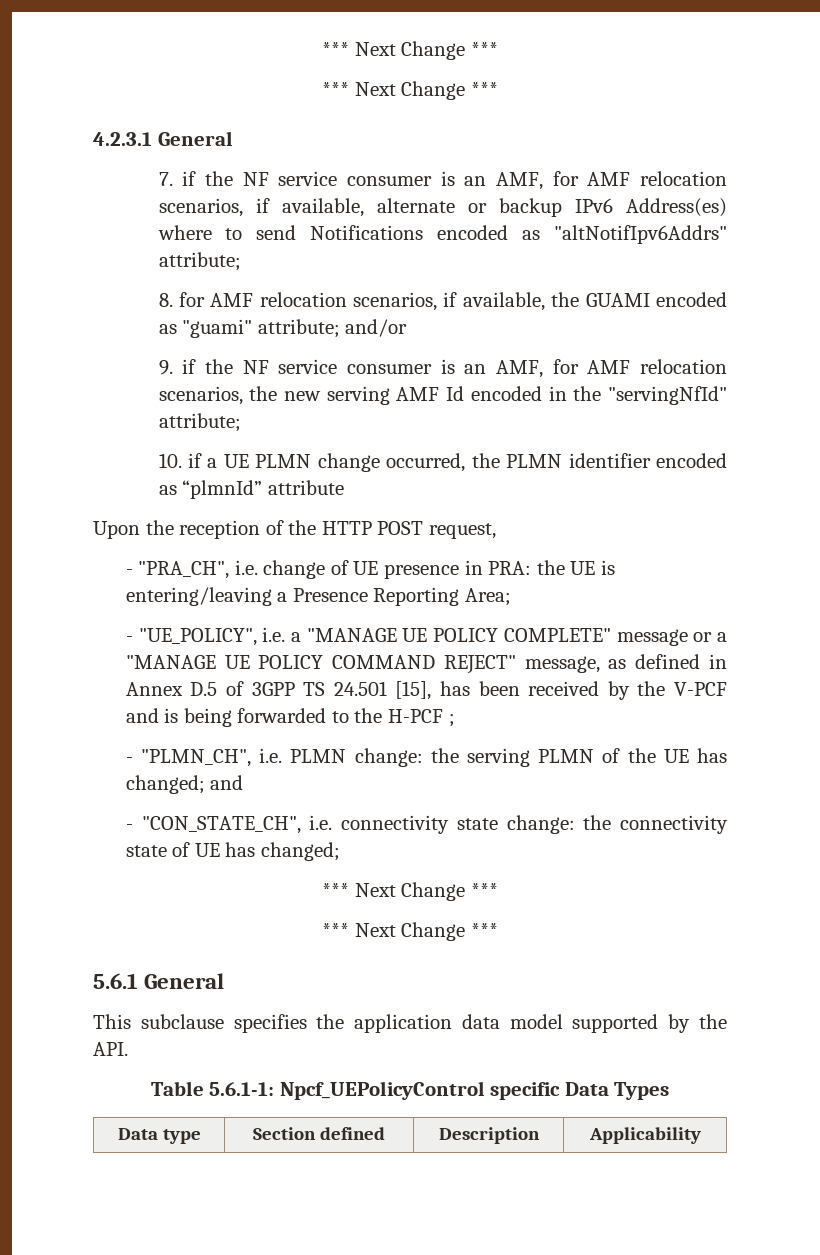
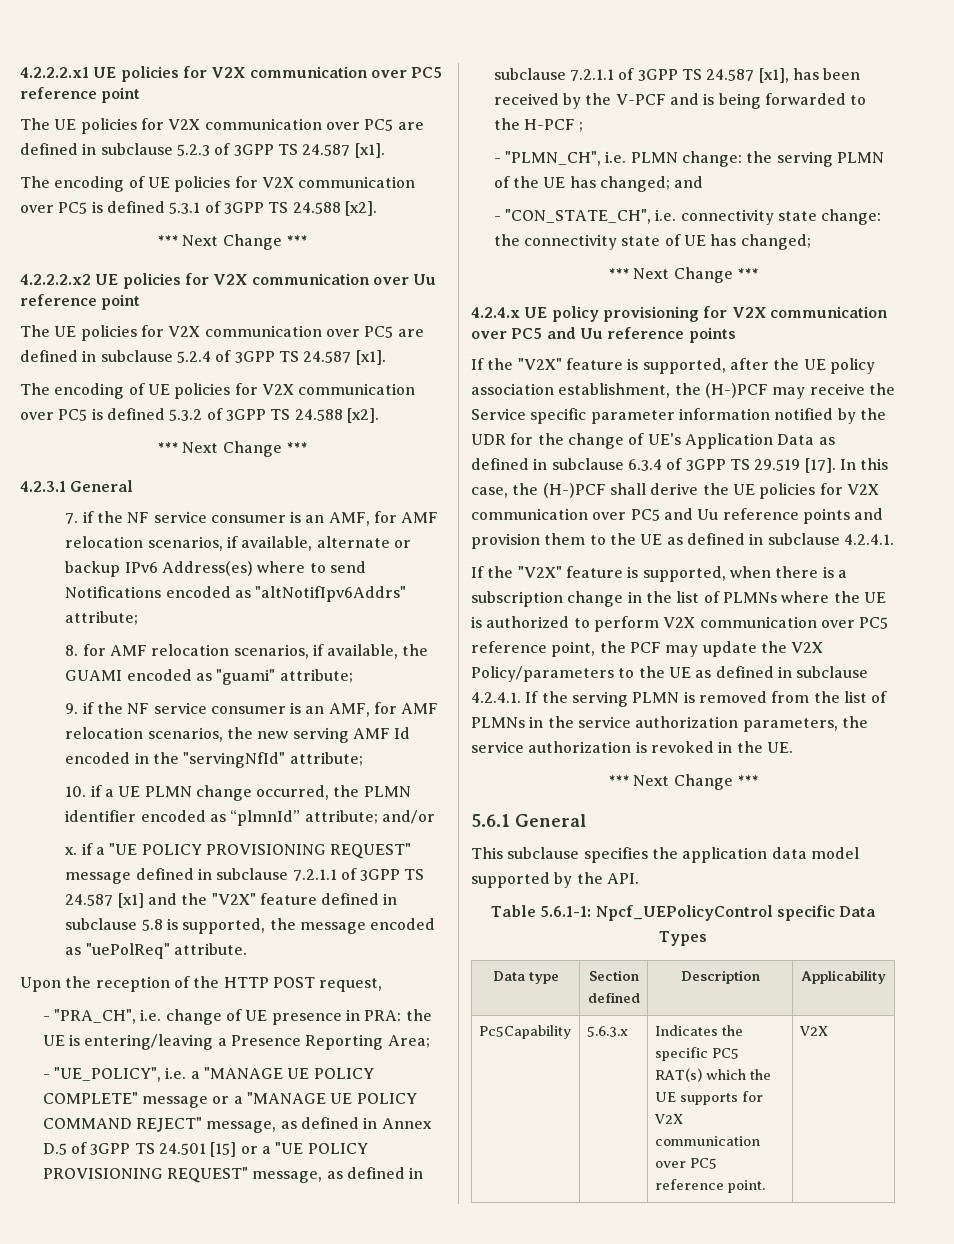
[322,41,498,60] *** Next Change *** -> [20,66,443,82] [20,87,141,103] [20,118,424,134] [20,143,385,158] [20,176,416,192] [20,201,377,216] [157,234,307,250] [20,273,437,289] [20,294,141,310] [20,325,424,341] [20,350,386,365] [20,383,416,399] [20,408,379,423] 4.2.2.2.x1 UE policies for V2X communication over PC5 reference point // The UE policies for V2X communication over PC5 are defined in subclause 5.2.3 of 3GPP TS 24.587 [x1]. // The encoding of UE policies for V2X communication over PC5 is defined 5.3.1 of 3GPP TS 24.588 [x2]. // *** Next Change *** // 4.2.2.2.x2 UE policies for V2X communication over Uu reference point // The UE policies for V2X communication over PC5 are defined in subclause 5.2.4 of 3GPP TS 24.587 [x1]. // The encoding of UE policies for V2X communication over PC5 is defined 5.3.2 of 3GPP TS 24.588 [x2].
[345,319,408,337] and/or -> (353, 676) none
[267,480,344,495] attribute -> [304,810,435,824] [65,843,412,859] [65,868,425,884] [65,893,398,908] [65,918,436,934] [65,943,247,959] attribute; and/or // x. if a "UE POLICY PROVISIONING REQUEST" message defined in subclause 7.2.1.1 of 3GPP TS 24.587 [x1] and the "V2X" feature defined in subclause 5.8 is supported, the message encoded as "uePolReq" attribute.
[395,681,432,700] [15], -> [210,1142,368,1157] [42,1167,424,1183] [493,68,789,83] [15] or a "UE POLICY PROVISIONING REQUEST" message, as defined in subclause 7.2.1.1 of 3GPP TS 24.587 [x1],
(498, 890) none -> [471,306,888,322] [471,327,736,343] [471,358,875,374] [471,383,895,399] [471,408,886,424] [471,433,835,449] [471,458,889,473] [471,483,879,499] [471,508,884,524] [471,533,894,549] [471,566,847,582] [471,591,886,607] [471,616,889,632] [471,641,824,657] [471,666,869,682] [471,691,888,707] [471,716,868,732] [471,741,793,753] // 4.2.4.x UE policy provisioning for V2X communication over PC5 and Uu reference points // If the "V2X" feature is supported, after the UE policy association establishment, the (H-)PCF may receive the Service specific parameter information notified by the UDR for the change of UE's Application Data as defined in subclause 6.3.4 of 3GPP TS 29.519 [17]. In this case, the (H-)PCF shall derive the UE policies for V2X communication over PC5 and Uu reference points and provision them to the UE as defined in subclause 4.2.4.1. // If the "V2X" feature is supported, when there is a subscription change in the list of PLMNs where the UE is authorized to perform V2X communication over PC5 reference point, the PCF may update the V2X Policy/parameters to the UE as defined in subclause 4.2.4.1. If the serving PLMN is removed from the list of PLMNs in the service authorization parameters, the service authorization is revoked in the UE.
(701, 1135) none -> [478,1025,571,1039] [586,1026,628,1037] [654,1025,743,1036] [654,1047,739,1061] [654,1068,771,1082] [654,1091,763,1105] [653,1114,683,1124] [654,1136,760,1146] [654,1158,717,1169] [654,1179,765,1193] [798,1026,828,1036] // Pc5Capability | 5.6.3.x | Indicates the specific PC5 RAT(s) which the UE supports for V2X communication over PC5 reference point. | V2X

